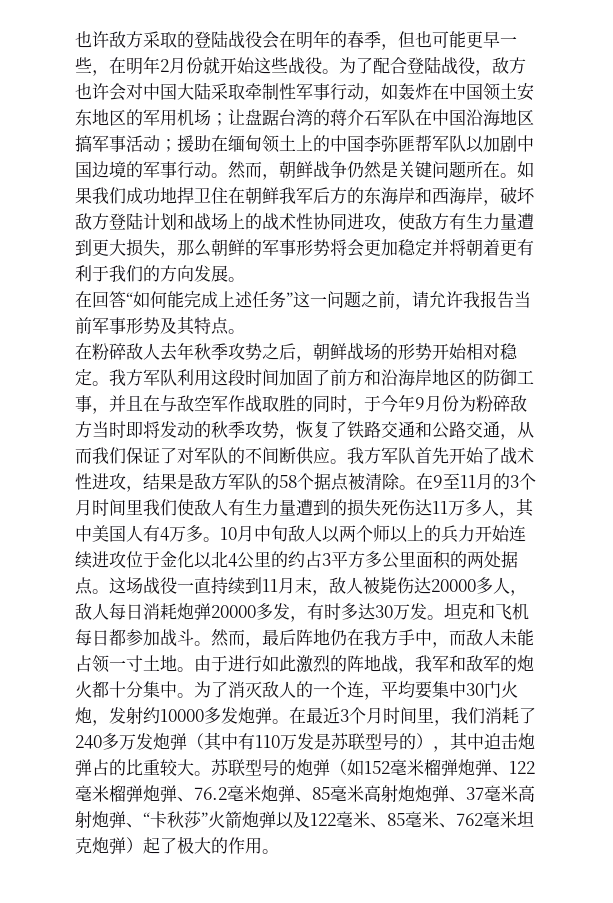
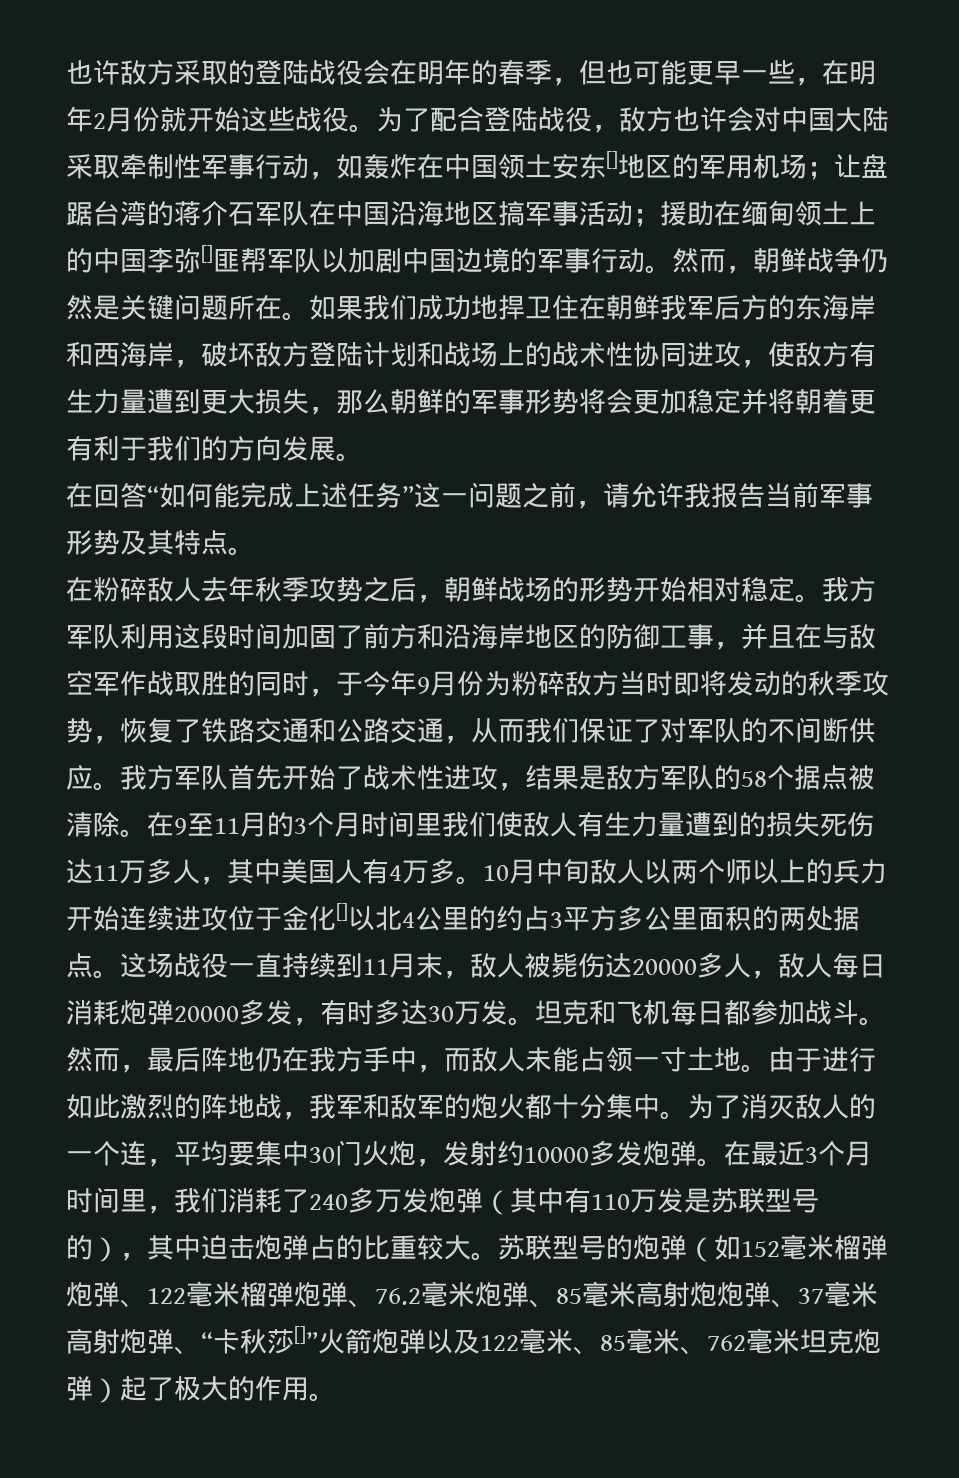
(92, 117) none -> [606,151,618,169] []
(399, 143) none -> [201,245,213,263] []
(194, 559) none -> [336,903,348,921] []
[201,812,208,826] ” -> [294,1326,318,1351] []”

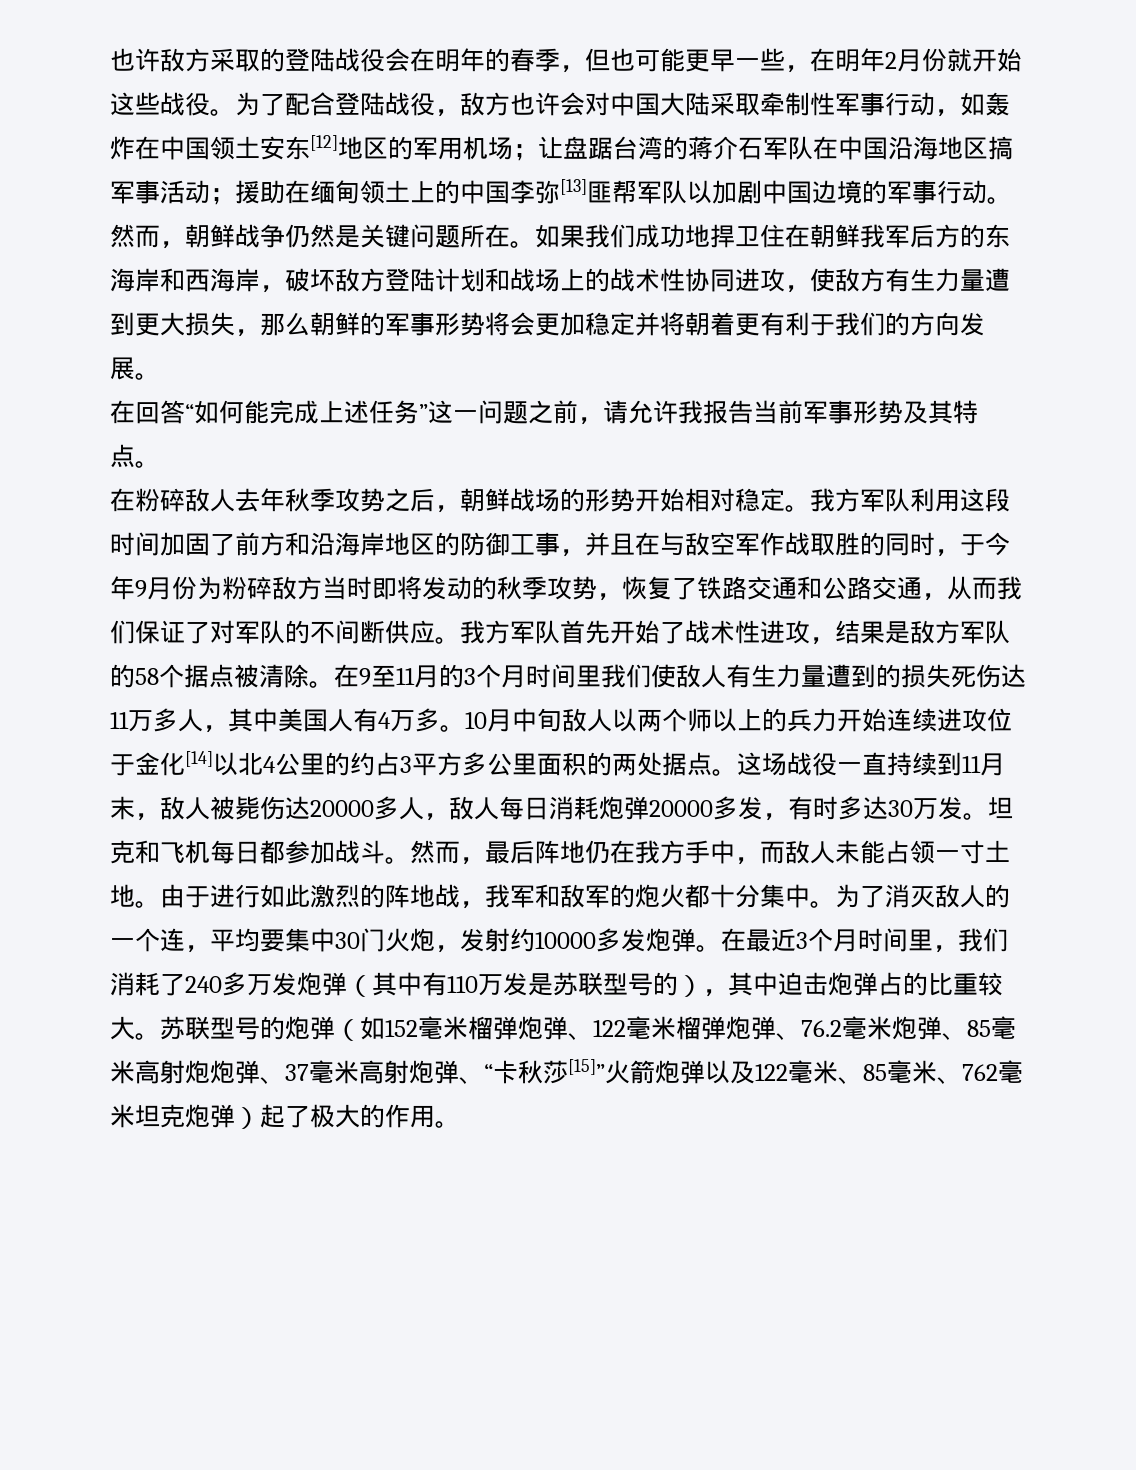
[606,151,618,169] [] -> [310,135,338,151] [12]
[201,245,213,263] [] -> [560,179,587,195] [13]
[336,903,348,921] [] -> [185,751,213,767] [14]
[294,1326,318,1351] []” -> [568,1059,605,1081] [15]”

